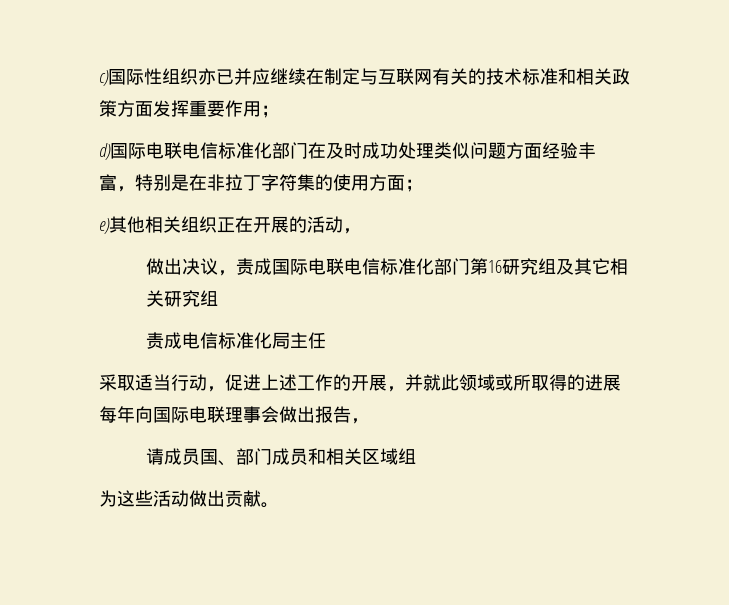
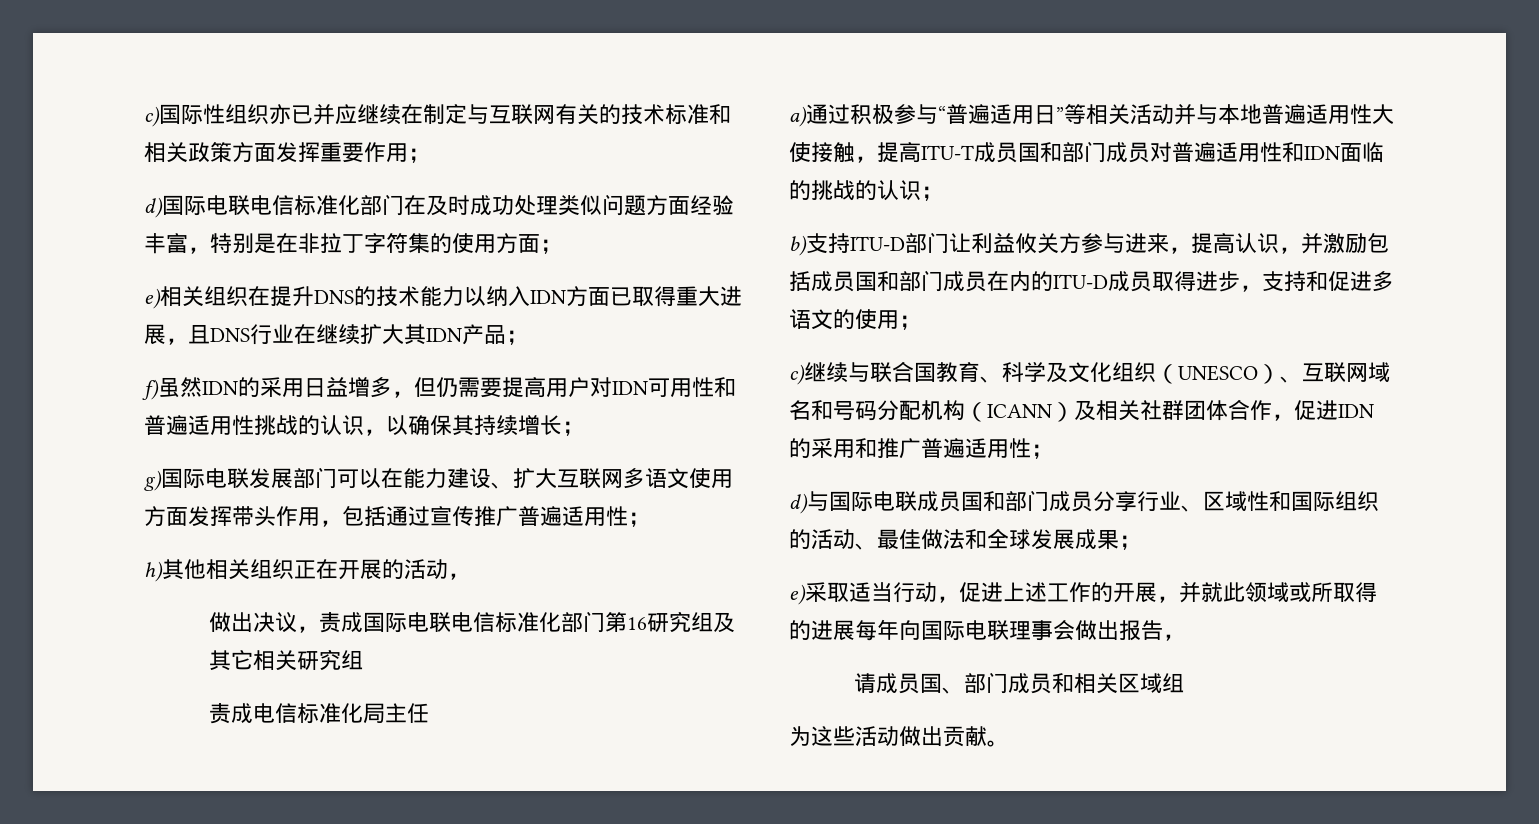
(110, 226) none -> [160,286,742,307] [144,324,528,345] [142,376,736,400] [144,415,584,436] [144,467,733,491] [144,506,650,527] [144,561,163,582] 相关组织在提升DNS的技术能力以纳入IDN方面已取得重大进展，且DNS行业在继续扩大其IDN产品； // f)虽然IDN的采用日益增多，但仍需要提高用户对IDN可用性和普遍适用性挑战的认识，以确保其持续增长； // g)国际电联发展部门可以在能力建设、扩大互联网多语文使用方面发挥带头作用，包括通过宣传推广普遍适用性； // h)
(326, 340) none -> [789,104,1394,127] [789,141,1384,163] [789,180,943,201] [789,232,1389,256] [789,270,1394,292] [789,309,921,330] [789,361,1390,385] [789,399,1374,422] [789,438,1053,459] [789,490,1379,514] [789,529,1141,550] [789,584,806,605] a)通过积极参与“普遍适用日”等相关活动并与本地普遍适用性大使接触，提高ITU-T成员国和部门成员对普遍适用性和IDN面临的挑战的认识； // b)支持ITU-D部门让利益攸关方参与进来，提高认识，并激励包括成员国和部门成员在内的ITU-D成员取得进步，支持和促进多语文的使用； // c)继续与联合国教育、科学及文化组织（UNESCO）、互联网域名和号码分配机构（ICANN）及相关社群团体合作，促进IDN的采用和推广普遍适用性； // d)与国际电联成员国和部门成员分享行业、区域性和国际组织的活动、最佳做法和全球发展成果； // e)

